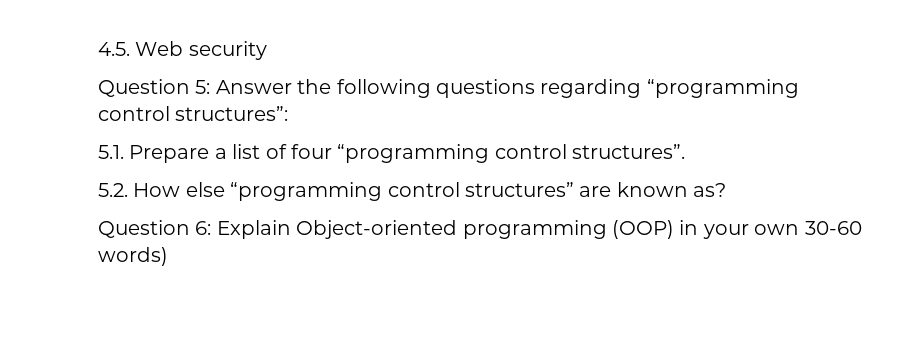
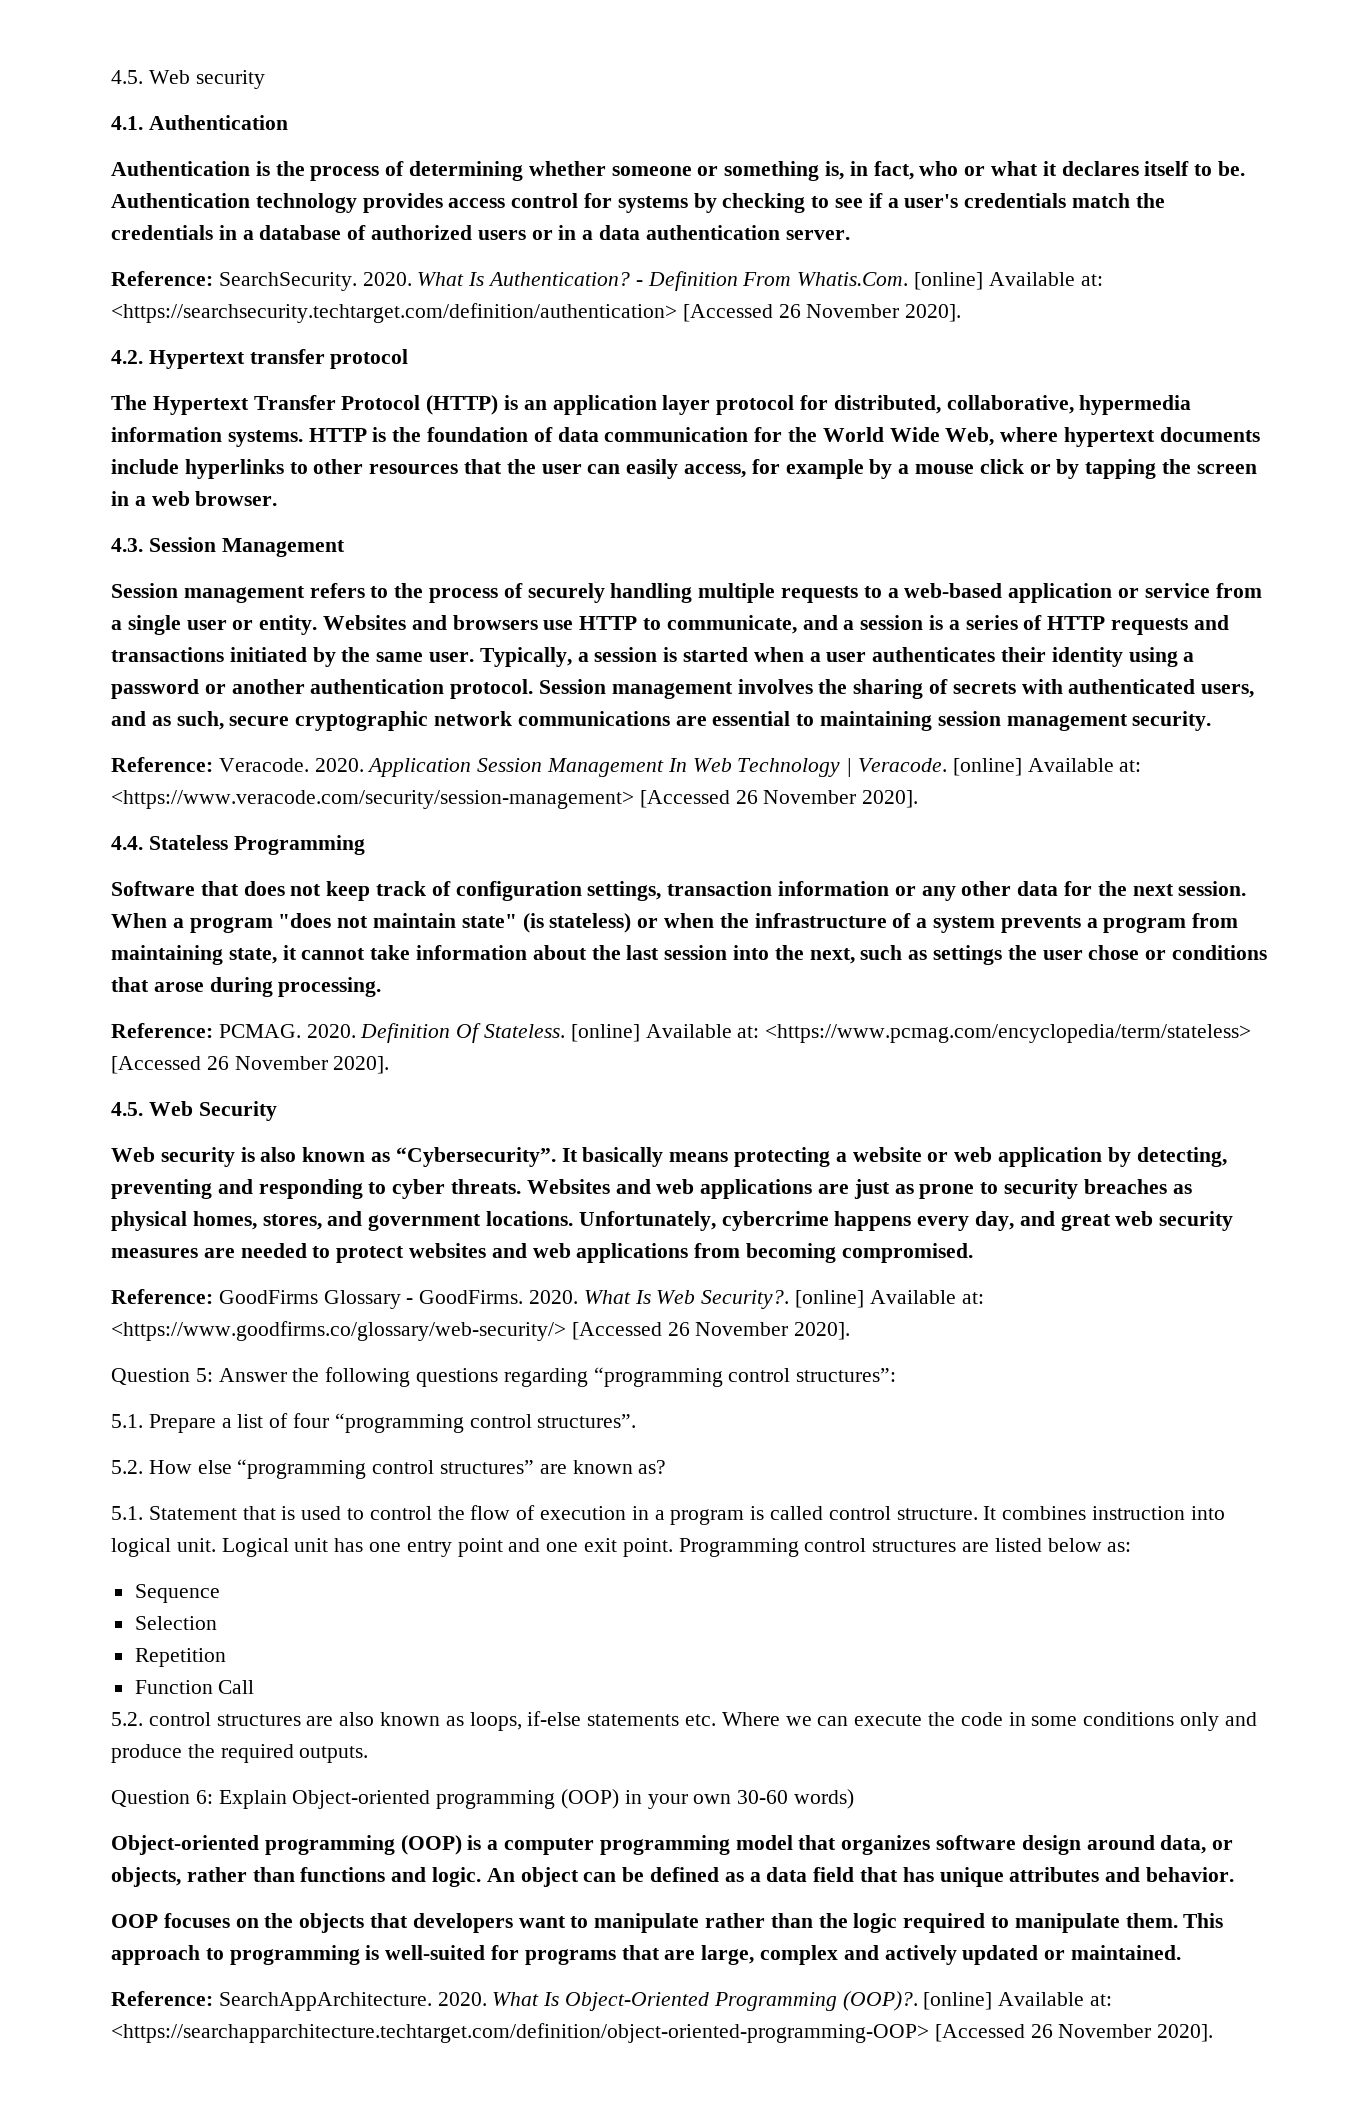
(267, 50) none -> [111,115,288,130] [111,161,1246,181] [111,193,1165,213] [111,225,850,240] [111,271,1103,291] [111,303,962,323] [111,349,409,369] [111,395,1192,415] [111,427,1260,447] [111,459,1257,479] [111,491,278,506] [111,537,345,557] [111,583,1262,603] [111,615,1229,635] [111,647,1195,667] [111,679,1255,699] [111,711,1212,731] [111,757,1142,777] [111,790,919,809] [111,835,365,855] [111,881,1247,901] [111,913,1239,933] [111,945,1268,965] [111,977,382,997] [111,1023,1252,1043] [111,1056,390,1074] [111,1101,277,1121] [111,1147,1227,1167] [111,1179,1192,1199] [111,1211,1234,1231] [111,1243,973,1263] [111,1289,984,1309] [111,1321,851,1341] // 4.1. Authentication // Authentication is the process of determining whether someone or something is, in fact, who or what it declares itself to be. Authentication technology provides access control for systems by checking to see if a user's credentials match the credentials in a database of authorized users or in a data authentication server. // Reference: SearchSecurity. 2020. What Is Authentication? - Definition From Whatis.Com. [online] Available at: <https://searchsecurity.techtarget.com/definition/authentication> [Accessed 26 November 2020]. // 4.2. Hypertext transfer protocol // The Hypertext Transfer Protocol (HTTP) is an application layer protocol for distributed, collaborative, hypermedia information systems. HTTP is the foundation of data communication for the World Wide Web, where hypertext documents include hyperlinks to other resources that the user can easily access, for example by a mouse click or by tapping the screen in a web browser. // 4.3. Session Management // Session management refers to the process of securely handling multiple requests to a web-based application or service from a single user or entity. Websites and browsers use HTTP to communicate, and a session is a series of HTTP requests and transactions initiated by the same user. Typically, a session is started when a user authenticates their identity using a password or another authentication protocol. Session management involves the sharing of secrets with authenticated users, and as such, secure cryptographic network communications are essential to maintaining session management security. // Reference: Veracode. 2020. Application Session Management In Web Technology | Veracode. [online] Available at: <https://www.veracode.com/security/session-management> [Accessed 26 November 2020]. // 4.4. Stateless Programming // Software that does not keep track of configuration settings, transaction information or any other data for the next session. When a program "does not maintain state" (is stateless) or when the infrastructure of a system prevents a program from maintaining state, it cannot take information about the last session into the next, such as settings the user chose or conditions that arose during processing. // Reference: PCMAG. 2020. Definition Of Stateless. [online] Available at: <https://www.pcmag.com/encyclopedia/term/stateless> [Accessed 26 November 2020]. // 4.5. Web Security // Web security is also known as “Cybersecurity”. It basically means protecting a website or web application by detecting, preventing and responding to cyber threats. Websites and web applications are just as prone to security breaches as physical homes, stores, and government locations. Unfortunately, cybercrime happens every day, and great web security measures are needed to protect websites and web applications from becoming compromised. // Reference: GoodFirms Glossary - GoodFirms. 2020. What Is Web Security?. [online] Available at: <https://www.goodfirms.co/glossary/web-security/> [Accessed 26 November 2020].
(727, 190) none -> [111,1505,1225,1525] [111,1538,1132,1557] [134,1584,220,1603] [134,1616,217,1630] [134,1648,226,1667] [134,1680,255,1694] [111,1711,1257,1731] [111,1744,369,1763] // 5.1. Statement that is used to control the flow of execution in a program is called control structure. It combines instruction into logical unit. Logical unit has one entry point and one exit point. Programming control structures are listed below as: // Sequence // Selection // Repetition // Function Call // 5.2. control structures are also known as loops, if-else statements etc. Where we can execute the code in some conditions only and produce the required outputs.
(168, 256) none -> [111,1835,1234,1855] [111,1867,1235,1887] [111,1913,1224,1933] [111,1945,1182,1965] [111,1991,1113,2011] [111,2023,1214,2043] // Object-oriented programming (OOP) is a computer programming model that organizes software design around data, or objects, rather than functions and logic. An object can be defined as a data field that has unique attributes and behavior. // OOP focuses on the objects that developers want to manipulate rather than the logic required to manipulate them. This approach to programming is well-suited for programs that are large, complex and actively updated or maintained. // Reference: SearchAppArchitecture. 2020. What Is Object-Oriented Programming (OOP)?. [online] Available at: <https://searchapparchitecture.techtarget.com/definition/object-oriented-programming-OOP> [Accessed 26 November 2020].

